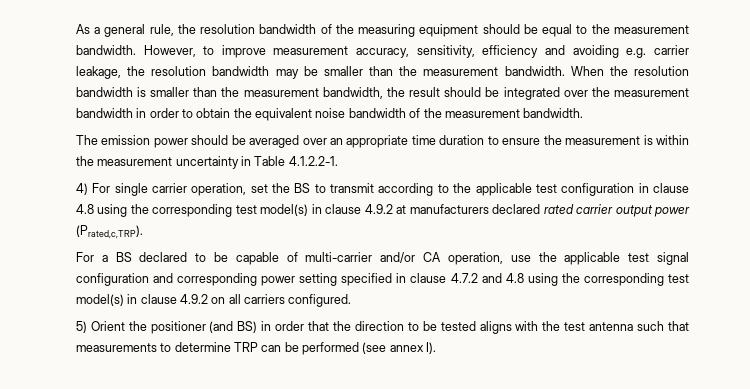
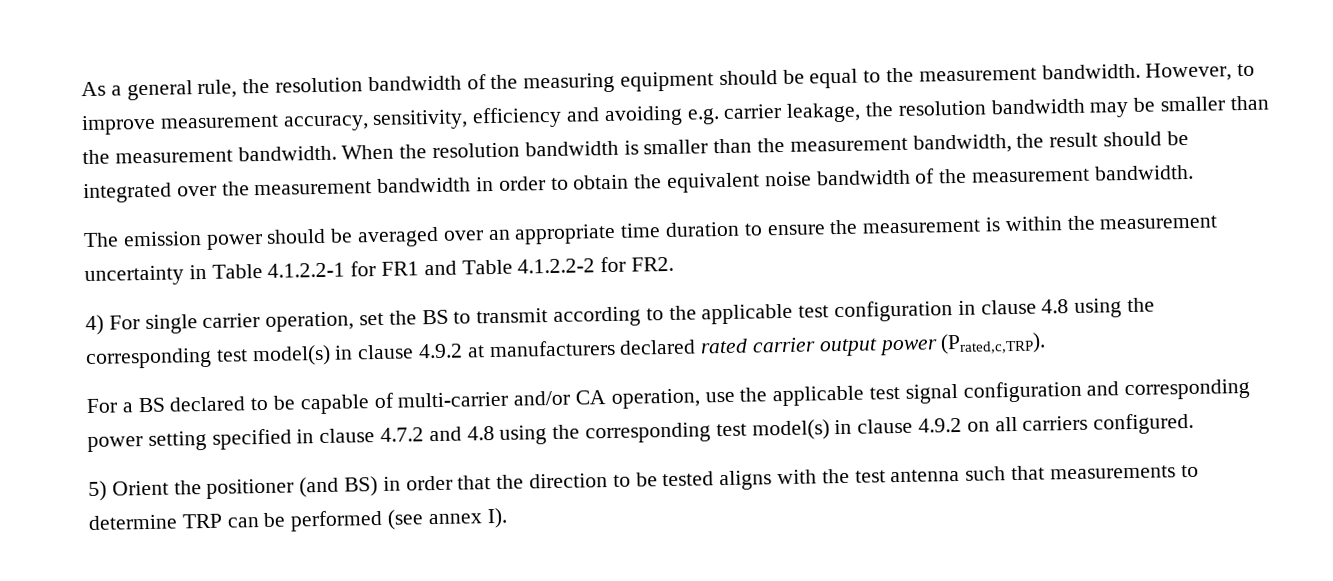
[288,156,338,166] 4.1.2.2-1. -> [267,256,675,278] 4.1.2.2-1 for FR1 and Table 4.1.2.2-2 for FR2.

